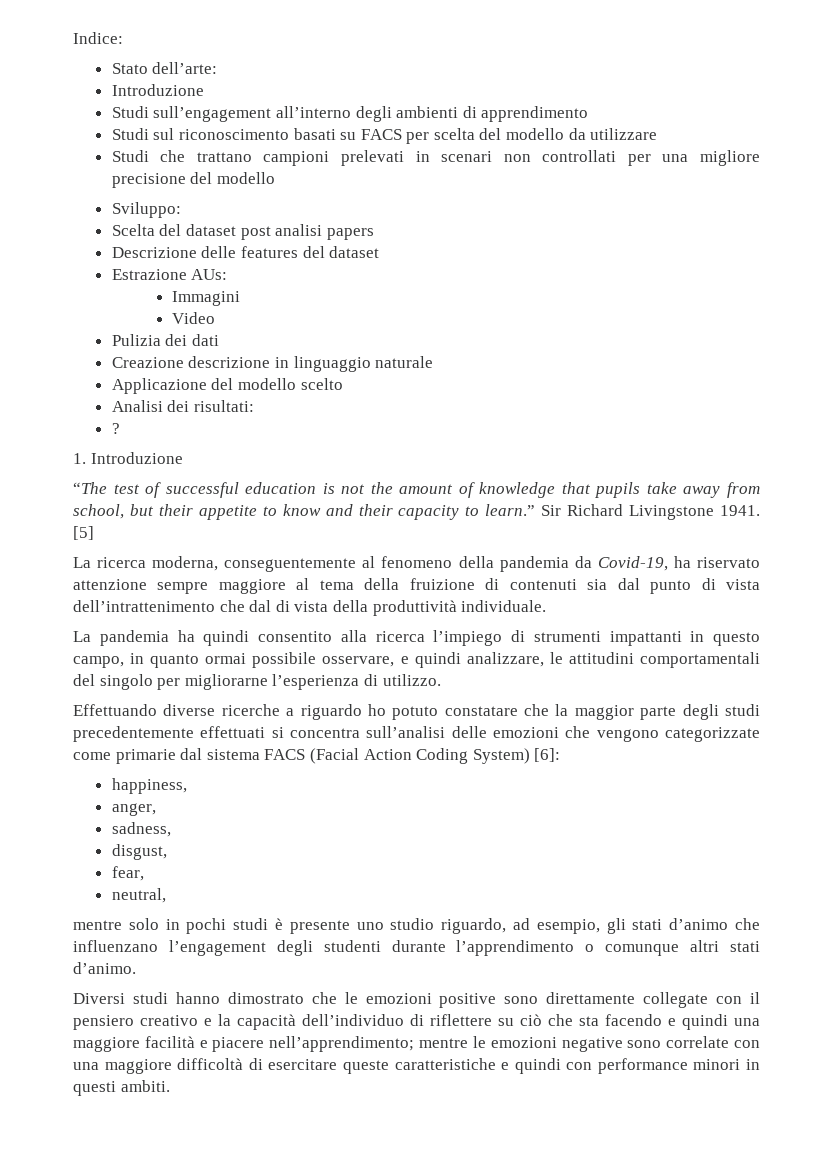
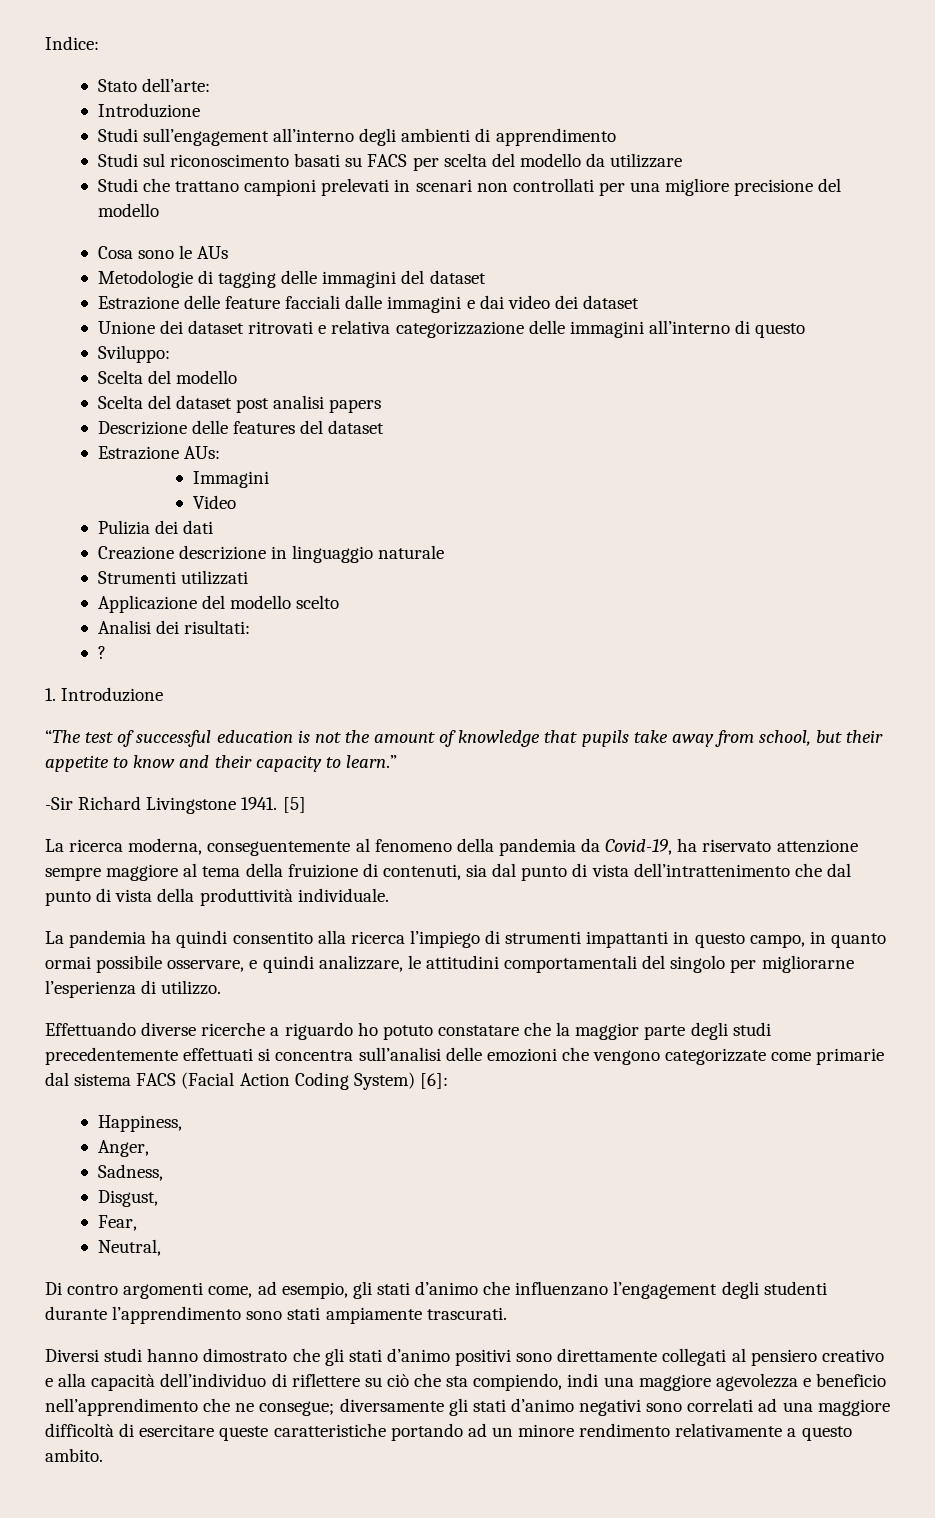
[111,202,181,218] Sviluppo: -> [97,245,229,259] [97,270,486,288] [97,295,640,313] [97,320,806,338] [97,345,170,363] [97,370,237,384] Cosa sono le AUs // Metodologie di tagging delle immagini del dataset // Estrazione delle feature facciali dalle immagini e dai video dei dataset // Unione dei dataset ritrovati e relativa categorizzazione delle immagini all’interno di questo // Sviluppo: // Scelta del modello
(434, 362) none -> [97,570,248,585] // Strumenti utilizzati
[541,505,562,516] Sir -> [45,797,73,810] // -Sir
[509,579,577,590] contenuti -> [382,864,461,880] contenuti,
(272, 606) none -> [45,891,91,906] punto
[111,778,187,794] [111,803,156,816] [111,822,171,837] [111,844,167,860] [111,866,144,881] [111,888,166,903] [73,918,507,934] happiness, // anger, // sadness, // disgust, // fear, // neutral, // mentre solo in pochi studi è presente uno studio riguardo, -> [97,1115,182,1132] [97,1140,149,1157] [97,1164,163,1181] [97,1190,158,1207] [97,1215,137,1231] [97,1239,161,1256] [45,1282,253,1299] Happiness, // Anger, // Sadness, // Disgust, // Fear, // Neutral, // Di contro argomenti come,
[585,940,760,956] [73,962,136,974] o comunque altri stati d’animo. -> [246,1307,507,1324] sono stati ampiamente trascurati.
[344,992,760,1008] le emozioni positive sono direttamente collegate con il -> [324,1348,746,1366] gli stati d’animo positivi sono direttamente collegati al
[218,1014,231,1026] la -> [58,1373,87,1387] alla
[605,1014,760,1030] [73,1036,761,1052] facendo e quindi una maggiore facilità e piacere nell’apprendimento; mentre le emozioni negative sono correlate con -> [473,1373,887,1391] [45,1398,778,1416] compiendo, indi una maggiore agevolezza e beneficio nell’apprendimento che ne consegue; diversamente gli stati d’animo negativi sono correlati ad
[501,1058,761,1074] [73,1080,170,1096] e quindi con performance minori in questi ambiti. -> [390,1423,852,1441] [45,1448,103,1462] portando ad un minore rendimento relativamente a questo ambito.

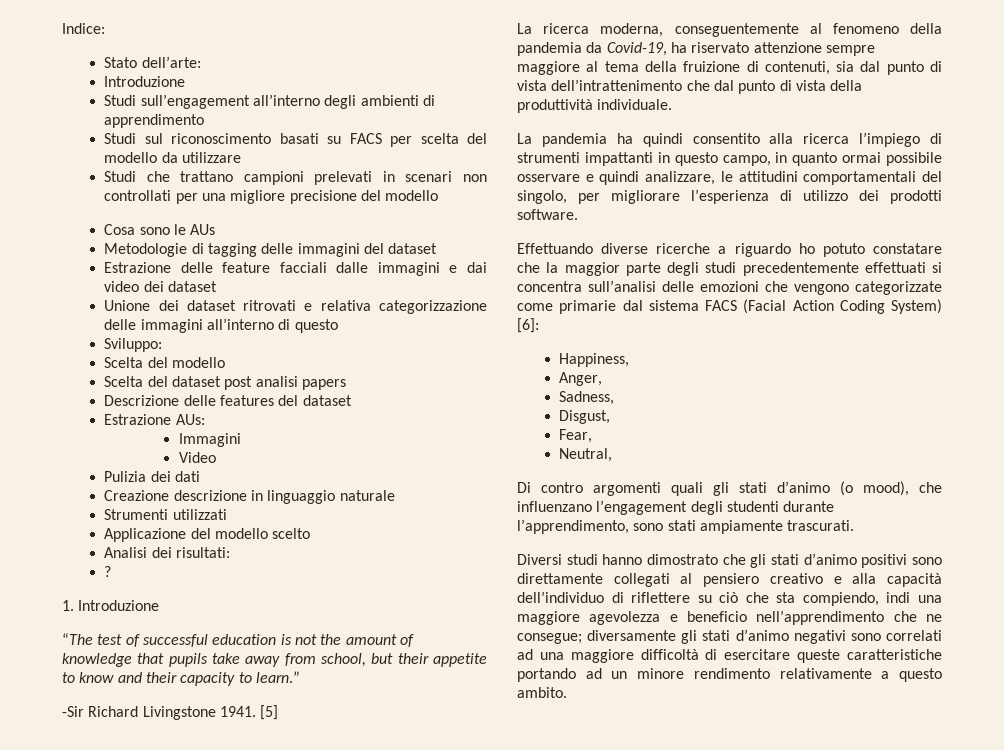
[167,960,245,972] osservare, -> [517,174,580,182] osservare
[670,955,854,973] [45,980,222,998] singolo per migliorarne l’esperienza di utilizzo. -> [517,189,942,204] [517,209,578,220] singolo, per migliorare l’esperienza di utilizzo dei prodotti software.
[208,1281,479,1299] come, ad esempio, gli stati d’animo -> [671,481,909,496] quali gli stati d’animo (o mood),
[112,1306,242,1324] l’apprendimento -> [517,519,629,534] l’apprendimento,

